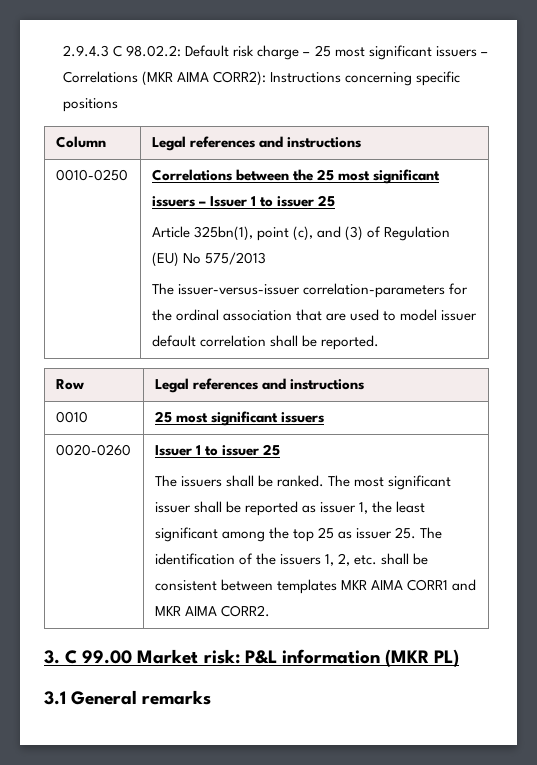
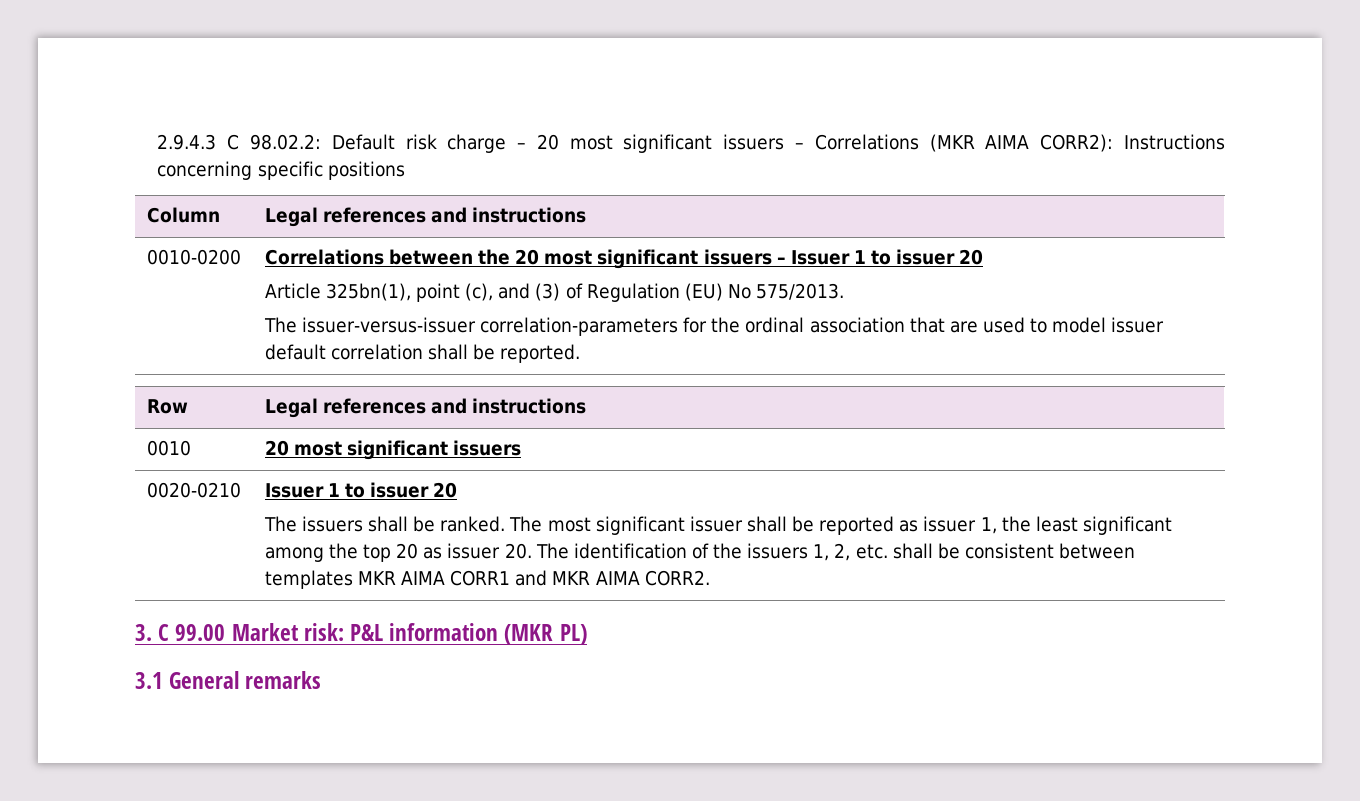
[314,45,331,57] 25 -> [536,134,559,150] 20
[55,169,128,181] 0010-0250 -> [146,249,241,265] 0010-0200
[316,169,334,181] 25 -> [515,249,540,265] 20
[318,195,336,207] 25 -> [959,249,984,265] 20
[204,252,266,265] 575/2013 -> [756,283,845,300] 575/2013.
[154,411,172,423] 25 -> [264,440,289,456] 20
[55,444,131,456] [154,444,280,456] 0020-0260 | Issuer 1 to issuer 25 -> [146,482,241,498] [264,482,458,498] 0020-0210 | Issuer 1 to issuer 20
[317,527,417,539] 25 as issuer 25. -> [396,543,532,559] 20 as issuer 20.

